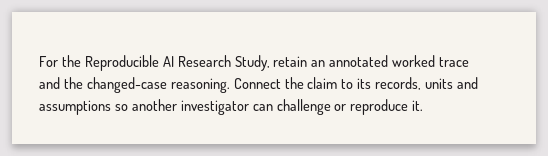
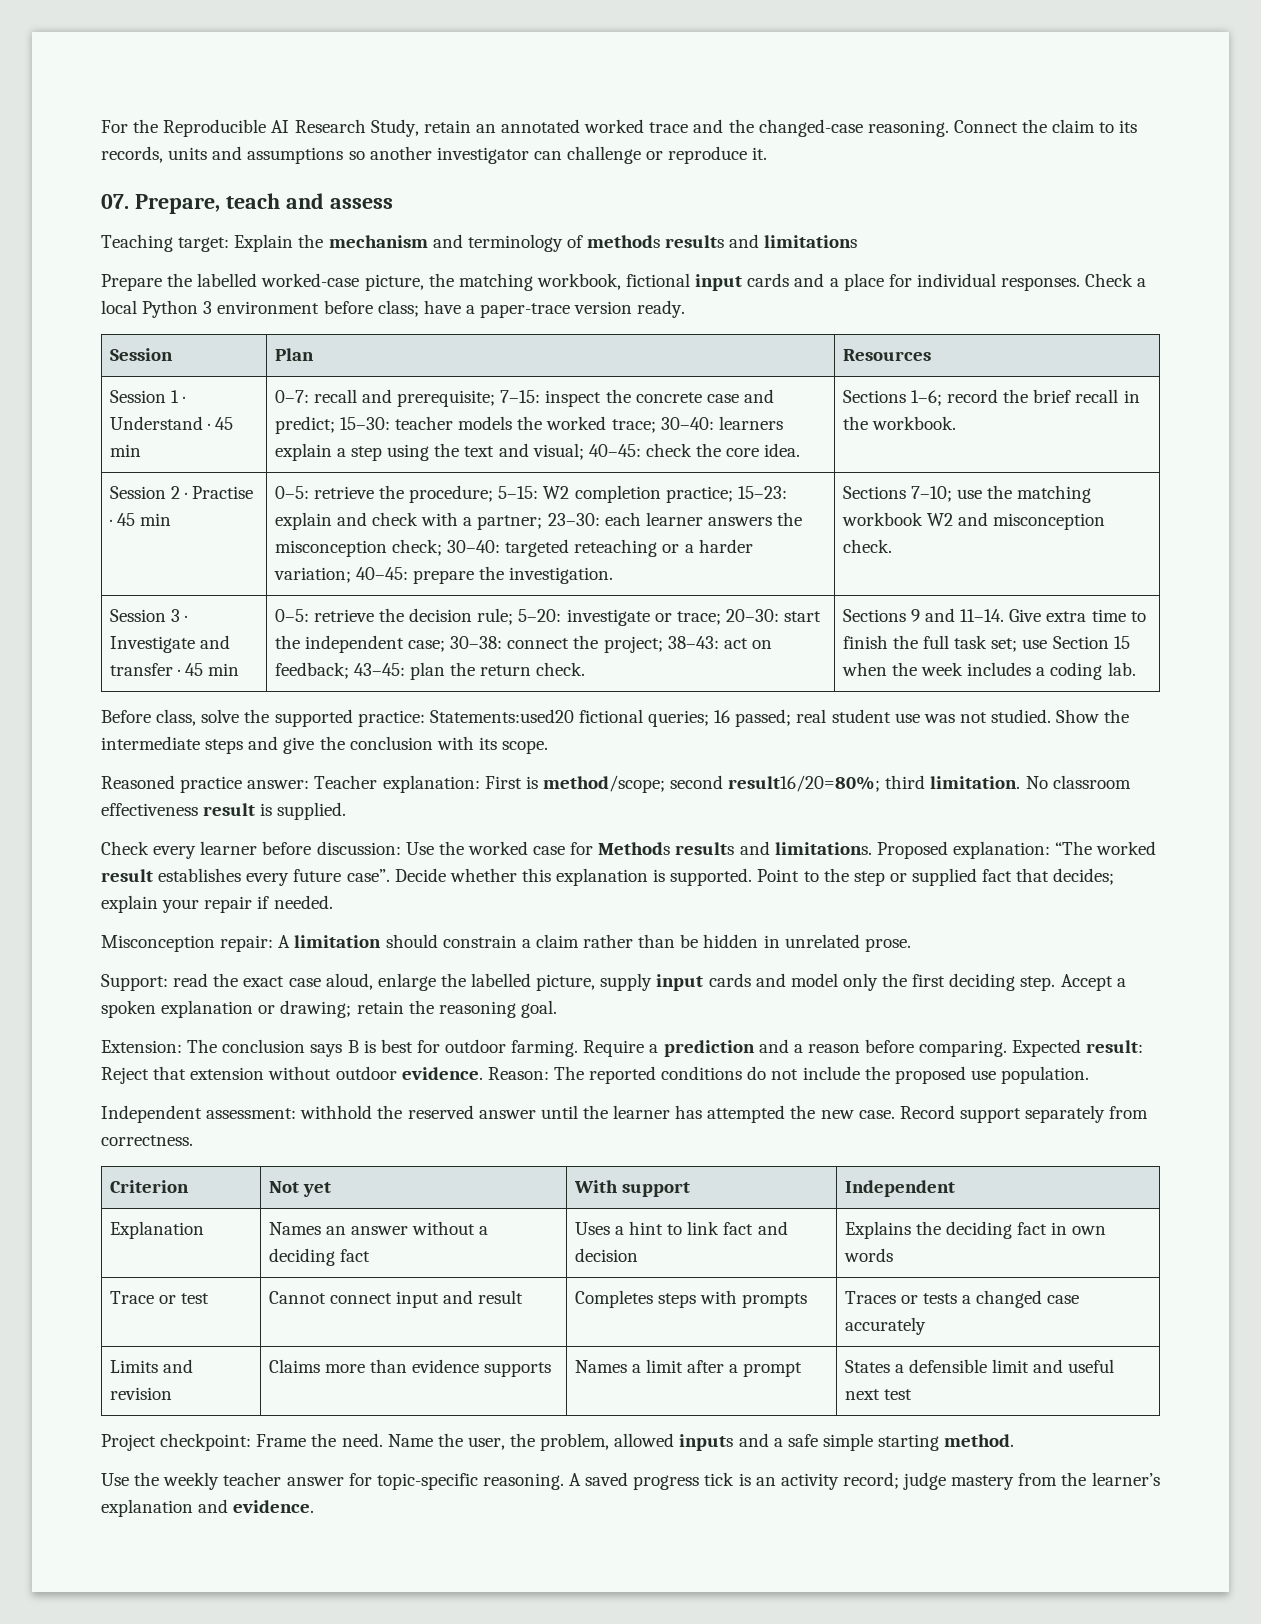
(424, 105) none -> [101,193,393,214] [101,234,858,252] [101,273,1147,291] [101,300,686,318] [109,348,173,361] [274,348,314,361] [842,349,931,361] [109,390,186,403] [109,416,233,430] [109,444,141,457] [274,389,774,407] [274,416,783,434] [274,443,801,461] [842,389,1140,406] [842,416,956,430] [109,486,254,499] [109,513,171,526] [274,485,787,503] [274,512,803,530] [274,539,753,557] [273,566,614,584] [842,485,1092,503] [841,512,1106,530] [842,539,892,553] [109,609,188,622] [109,635,230,653] [109,663,240,676] [274,608,822,626] [274,635,772,653] [274,662,586,680] [842,608,1146,622] [842,635,1130,652] [841,662,1136,680] [101,709,1130,727] [101,736,549,754] [101,775,1131,793] [101,802,347,820] [101,841,1157,859] [101,868,1115,886] [101,895,333,913] [101,934,911,952] [101,973,1126,991] [101,1000,557,1018] [101,1039,1144,1057] [101,1066,1090,1084] [101,1105,1149,1123] [101,1135,193,1146] [109,1180,189,1193] [268,1181,331,1197] [573,1180,690,1197] [844,1180,955,1197] [109,1221,204,1239] [268,1221,489,1235] [268,1248,370,1266] [574,1221,788,1235] [574,1248,638,1262] [844,1221,1107,1239] [843,1248,893,1262] [109,1291,209,1304] [268,1290,524,1308] [574,1290,808,1308] [844,1290,1080,1308] [844,1317,926,1335] [109,1359,193,1373] [109,1387,172,1400] [268,1359,552,1377] [574,1359,803,1377] [844,1359,1115,1373] [844,1389,912,1400] [101,1433,1015,1451] [101,1472,1160,1490] [101,1499,315,1517] // 07. Prepare, teach and assess // Teaching target: Explain the mechanism and terminology of methods results and limitations // Prepare the labelled worked-case picture, the matching workbook, fictional input cards and a place for individual responses. Check a local Python 3 environment before class; have a paper-trace version ready. // Session | Plan | Resources // Session 1 · Understand · 45 min | 0–7: recall and prerequisite; 7–15: inspect the concrete case and predict; 15–30: teacher models the worked trace; 30–40: learners explain a step using the text and visual; 40–45: check the core idea. | Sections 1–6; record the brief recall in the workbook. // Session 2 · Practise · 45 min | 0–5: retrieve the procedure; 5–15: W2 completion practice; 15–23: explain and check with a partner; 23–30: each learner answers the misconception check; 30–40: targeted reteaching or a harder variation; 40–45: prepare the investigation. | Sections 7–10; use the matching workbook W2 and misconception check. // Session 3 · Investigate and transfer · 45 min | 0–5: retrieve the decision rule; 5–20: investigate or trace; 20–30: start the independent case; 30–38: connect the project; 38–43: act on feedback; 43–45: plan the return check. | Sections 9 and 11–14. Give extra time to finish the full task set; use Section 15 when the week includes a coding lab. // Before class, solve the supported practice: Statements:used20 fictional queries; 16 passed; real student use was not studied. Show the intermediate steps and give the conclusion with its scope. // Reasoned practice answer: Teacher explanation: First is method/scope; second result16/20=80%; third limitation. No classroom effectiveness result is supplied. // Check every learner before discussion: Use the worked case for Methods results and limitations. Proposed explanation: “The worked result establishes every future case”. Decide whether this explanation is supported. Point to the step or supplied fact that decides; explain your repair if needed. // Misconception repair: A limitation should constrain a claim rather than be hidden in unrelated prose. // Support: read the exact case aloud, enlarge the labelled picture, supply input cards and model only the first deciding step. Accept a spoken explanation or drawing; retain the reasoning goal. // Extension: The conclusion says B is best for outdoor farming. Require a prediction and a reason before comparing. Expected result: Reject that extension without outdoor evidence. Reason: The reported conditions do not include the proposed use population. // Independent assessment: withhold the reserved answer until the learner has attempted the new case. Record support separately from correctness. // Criterion | Not yet | With support | Independent // Explanation | Names an answer without a deciding fact | Uses a hint to link fact and decision | Explains the deciding fact in own words // Trace or test | Cannot connect input and result | Completes steps with prompts | Traces or tests a changed case accurately // Limits and revision | Claims more than evidence supports | Names a limit after a prompt | States a defensible limit and useful next test // Project checkpoint: Frame the need. Name the user, the problem, allowed inputs and a safe simple starting method. // Use the weekly teacher answer for topic-specific reasoning. A saved progress tick is an activity record; judge mastery from the learner’s explanation and evidence.

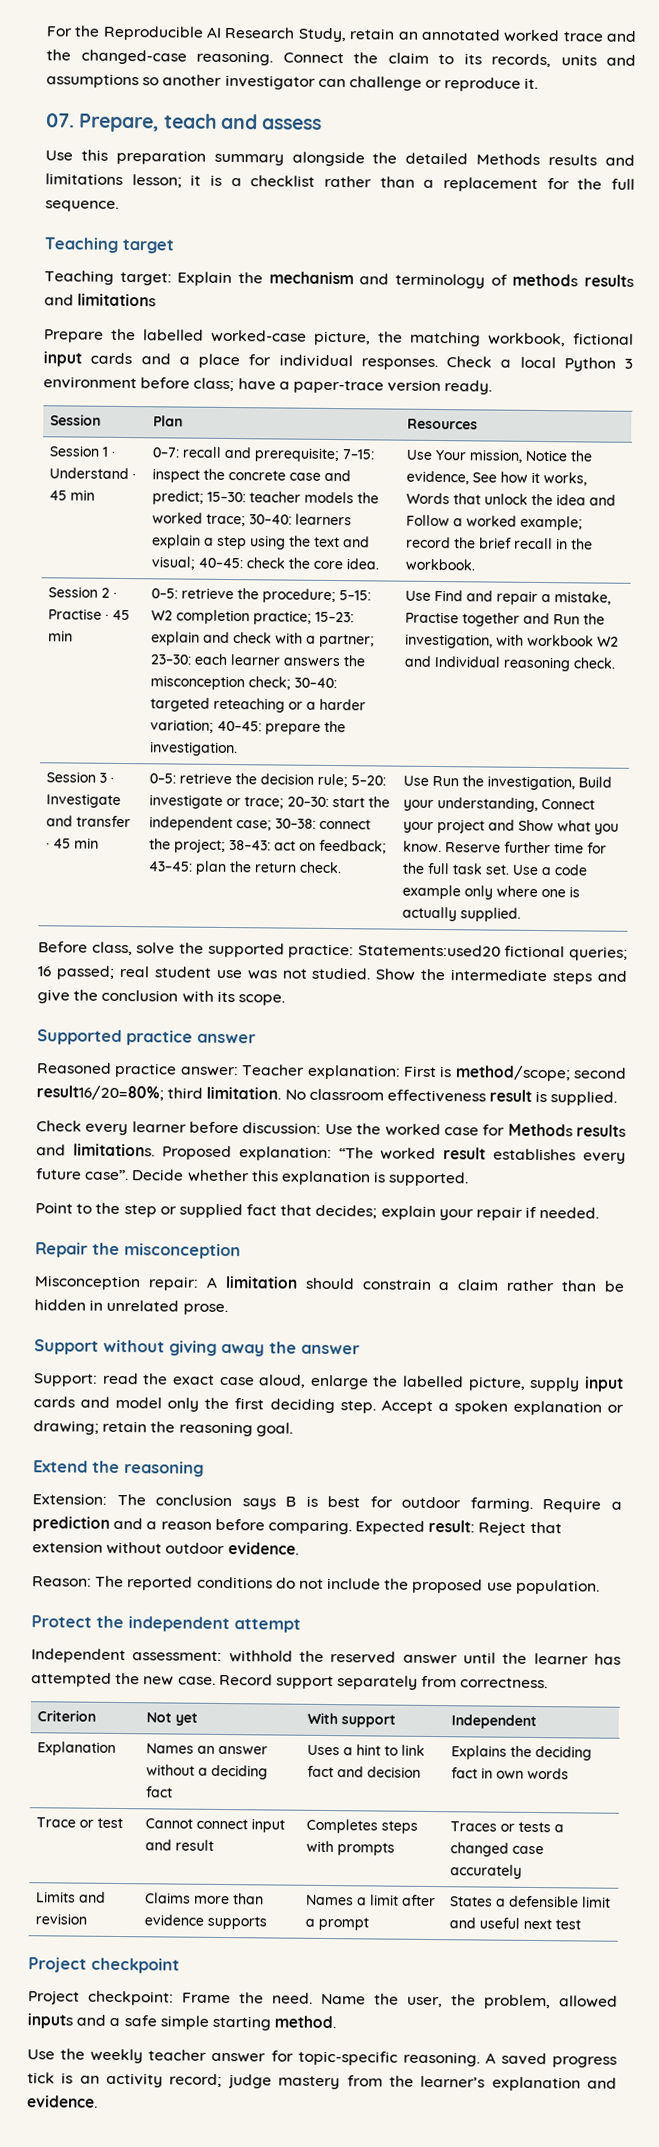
(393, 203) none -> [45,149,636,167] [45,173,635,192] [45,200,119,212] [44,237,174,254] // Use this preparation summary alongside the detailed Methods results and limitations lesson; it is a checklist rather than a replacement for the full sequence. // Teaching target
[842,390,942,406] Sections 1–6; -> [406,449,593,463] [406,470,588,486] [406,492,617,506] [406,514,584,531] Use Your mission, Notice the evidence, See how it works, Words that unlock the idea and Follow a worked example;
[842,485,1092,503] Sections 7–10; use the matching -> [405,589,612,605] [405,611,606,627] [405,633,525,649] Use Find and repair a mistake, Practise together and Run the investigation, with
[993,513,1106,530] misconception -> [434,655,572,672] Individual reasoning
[842,608,1146,622] [842,635,1130,652] [841,662,1136,680] Sections 9 and 11–14. Give extra time to finish the full task set; use Section 15 when the week includes a coding lab. -> [403,775,613,791] [403,797,596,812] [403,819,620,835] [403,840,608,854] [402,862,589,876] [402,884,581,900] [402,906,522,922] Use Run the investigation, Build your understanding, Connect your project and Show what you know. Reserve further time for the full task set. Use a code example only where one is actually supplied.
(549, 747) none -> [37,1029,256,1046] // Supported practice answer
(753, 877) none -> (470, 1179) //
(333, 902) none -> [35,1242,241,1260] // Repair the misconception
(911, 945) none -> [34,1339,360,1357] // Support without giving away the answer
(557, 1009) none -> [33,1460,204,1477] // Extend the reasoning
(483, 1073) none -> (299, 1548) //
(1090, 1075) none -> [31,1615,301,1633] // Protect the independent attempt
(912, 1394) none -> [28,1957,180,1974] // Project checkpoint

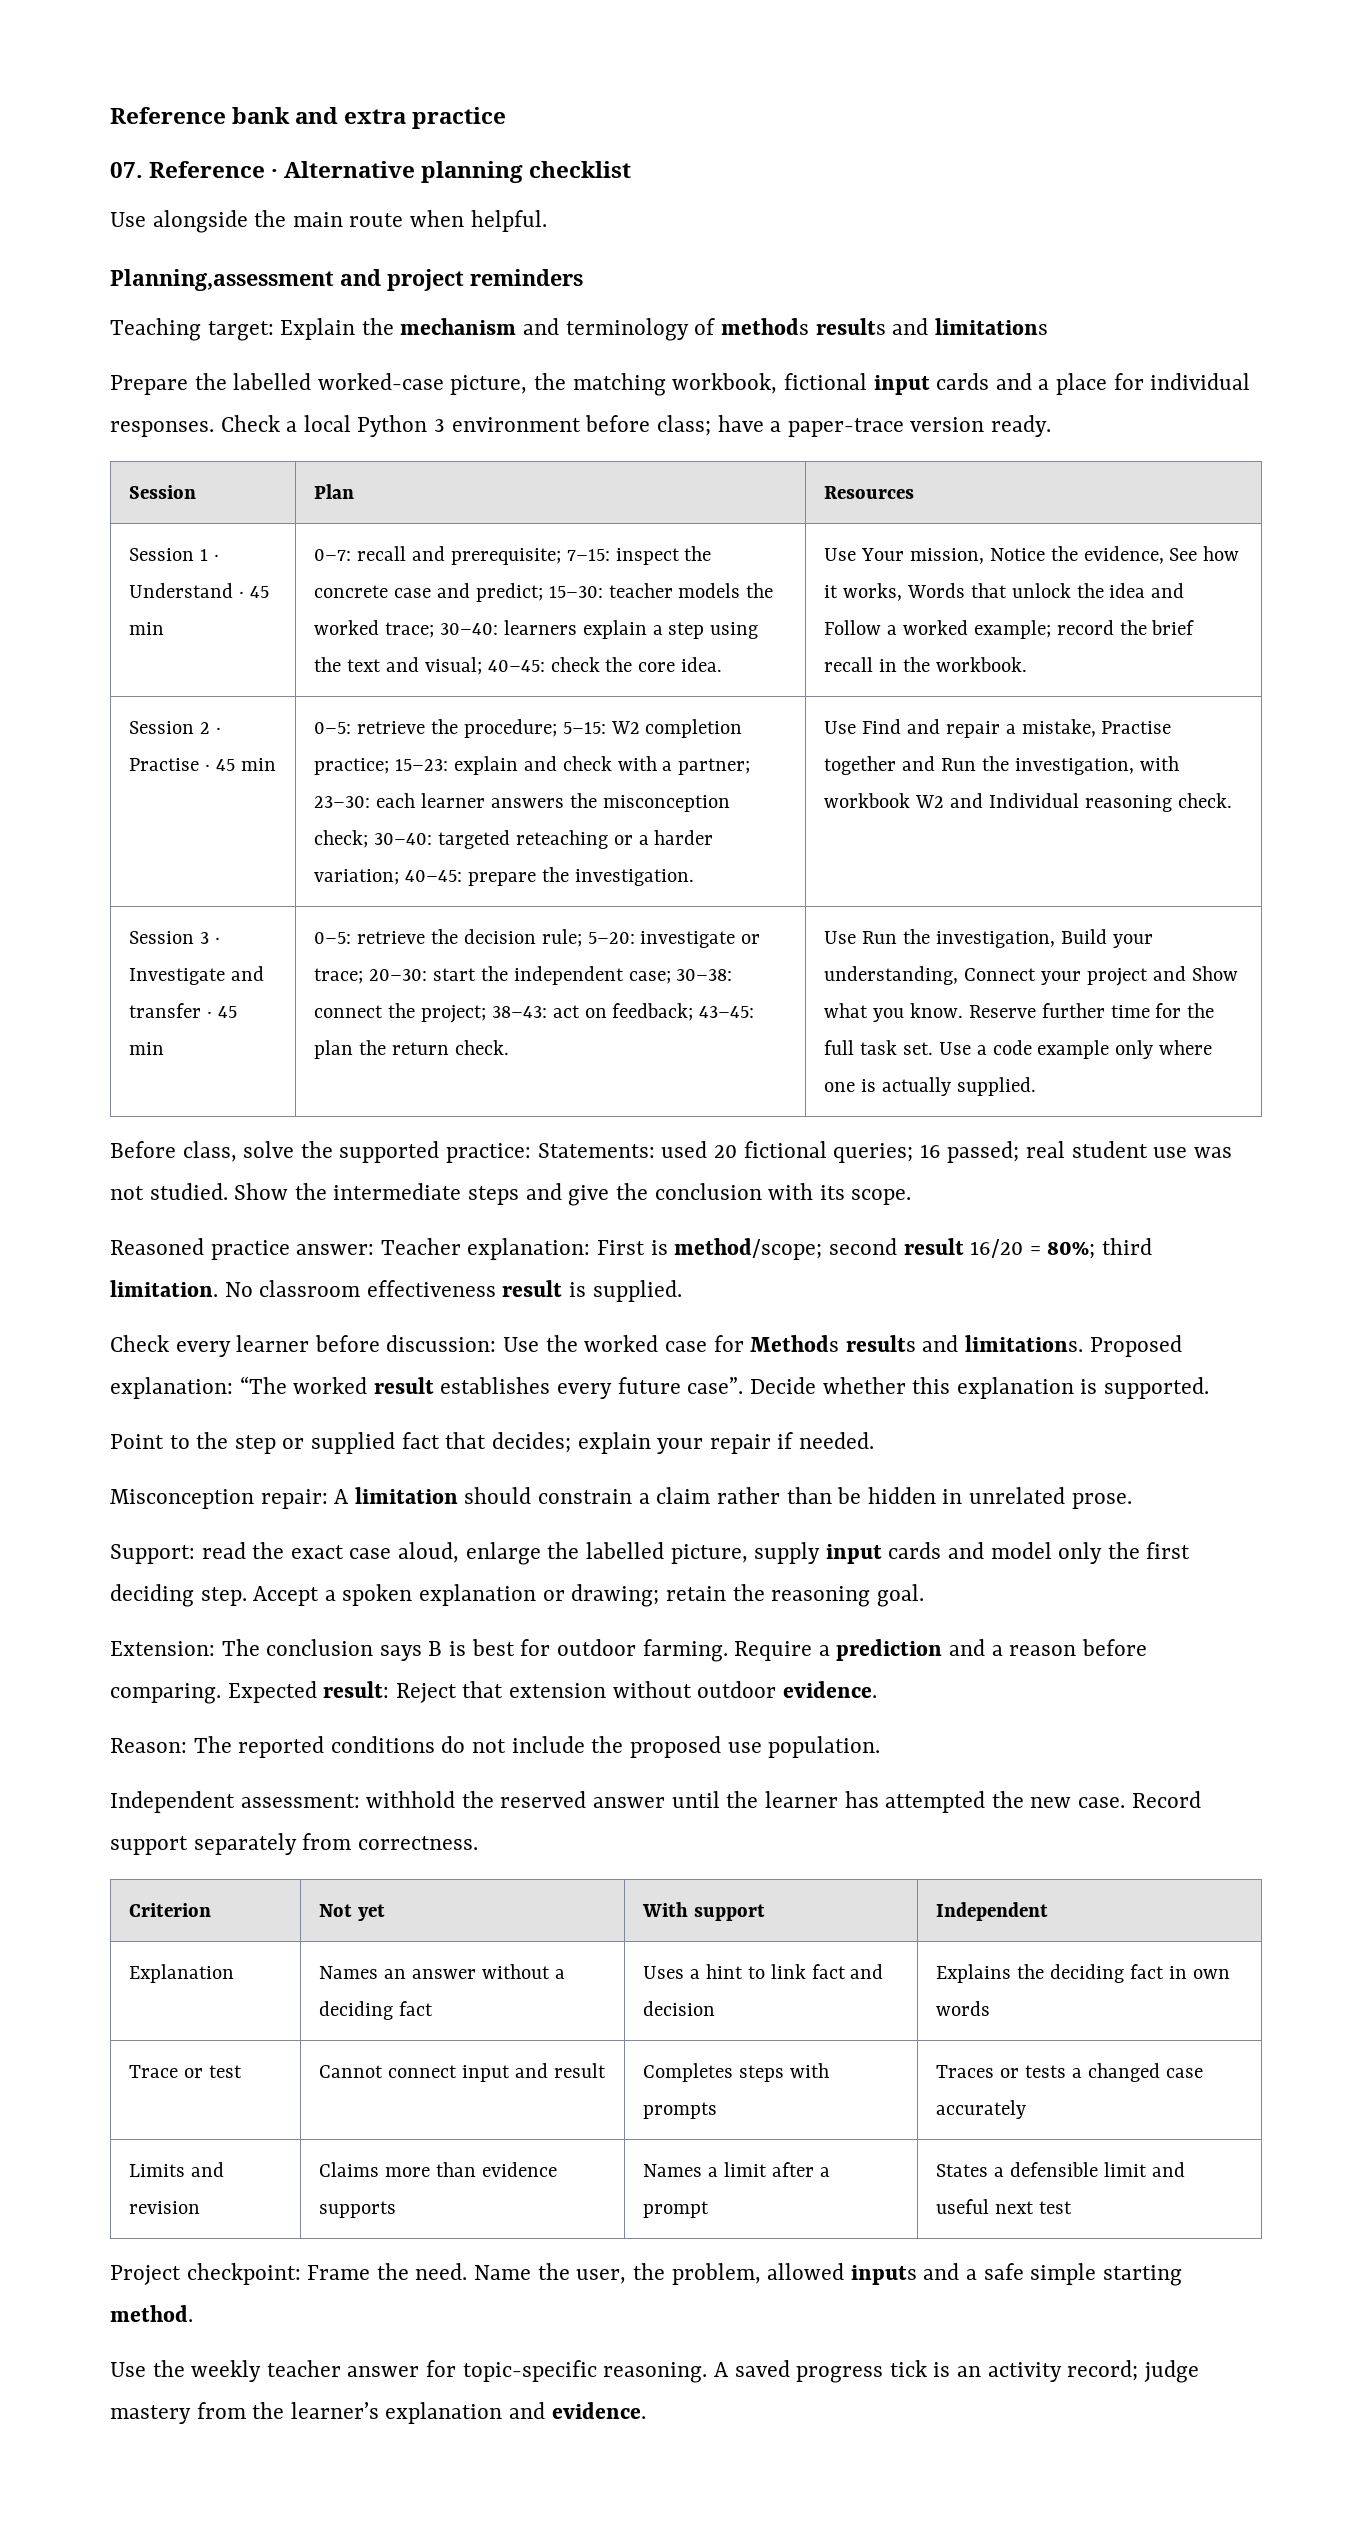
[46,25,637,43] [46,49,636,68] [46,73,539,92] [46,113,323,133] [45,149,636,167] [45,173,635,192] [45,200,119,212] [44,237,174,254] For the Reproducible AI Research Study, retain an annotated worked trace and the changed-case reasoning. Connect the claim to its records, units and assumptions so another investigator can challenge or reproduce it. // 07. Prepare, teach and assess // Use this preparation summary alongside the detailed Methods results and limitations lesson; it is a checklist rather than a replacement for the full sequence. // Teaching target -> [110,107,507,129] [110,161,632,183] [110,210,547,233] [110,269,583,291] Reference bank and extra practice // 07. Reference · Alternative planning checklist // Use alongside the main route when helpful. // Planning,assessment and project reminders
[357,944,501,957] Statements:used20 -> [537,1141,737,1158] Statements: used 20
[37,1029,256,1046] // Supported practice answer -> (912, 1197) none
[36,1085,164,1101] result16/20=80%; -> [903,1238,1096,1259] result 16/20 = 80%;
[35,1242,241,1260] // Repair the misconception -> (874, 1440) none
[34,1339,360,1357] // Support without giving away the answer -> (1132, 1501) none
[33,1460,204,1477] // Extend the reasoning -> (924, 1595) none
[31,1615,301,1633] // Protect the independent attempt -> (881, 1747) none
[28,1957,180,1974] // Project checkpoint -> (1072, 2207) none

